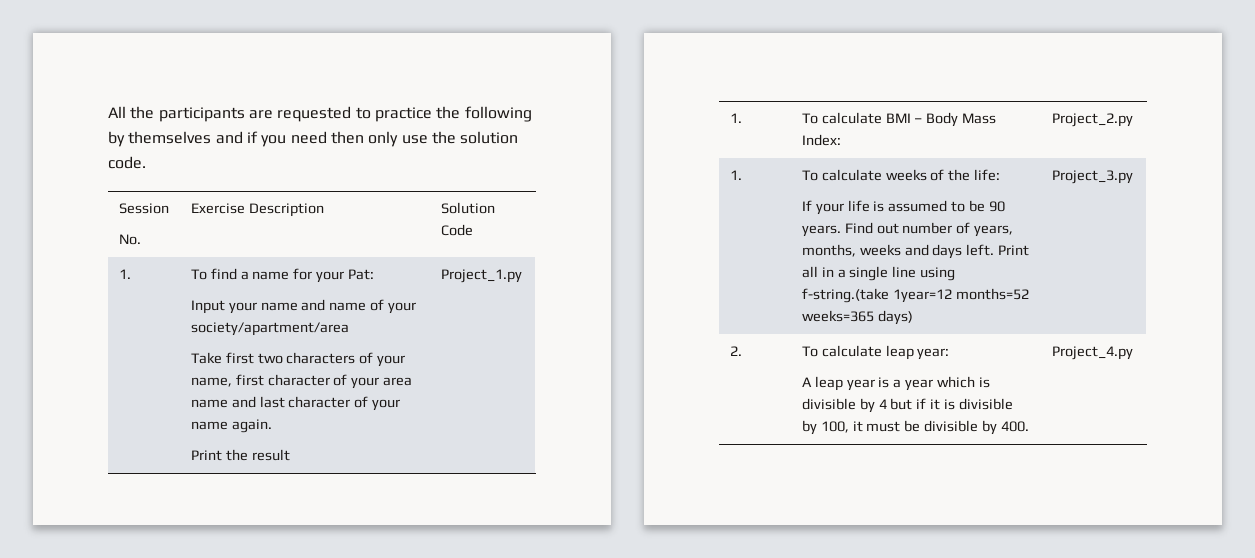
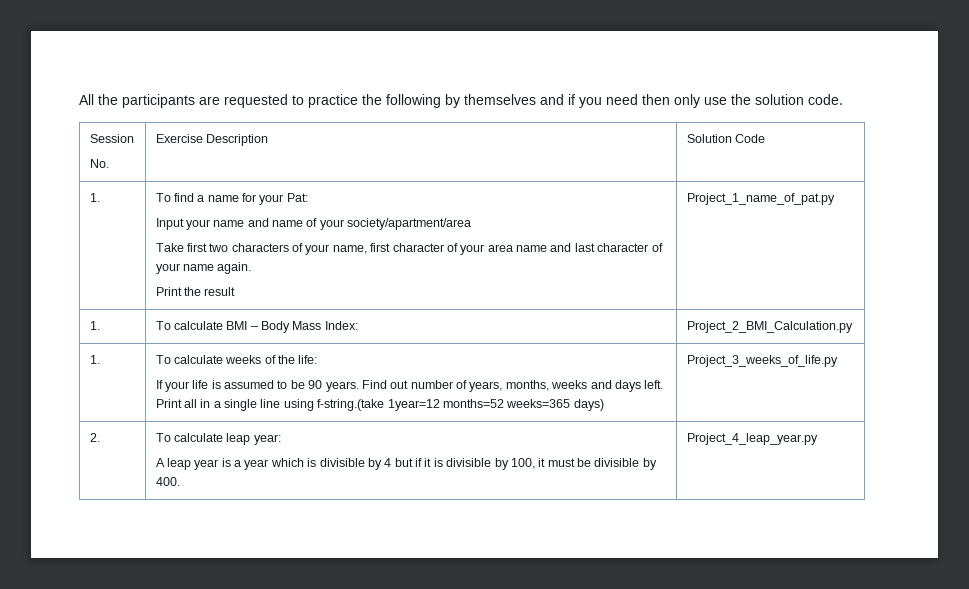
[440,269,522,283] Project_1.py -> [686,193,835,205] Project_1_name_of_pat.py
[1051,113,1133,127] Project_2.py -> [686,321,853,333] Project_2_BMI_Calculation.py
[1051,170,1133,184] Project_3.py -> [686,355,838,367] Project_3_weeks_of_life.py
[1051,346,1133,360] Project_4.py -> [686,433,818,445] Project_4_leap_year.py

